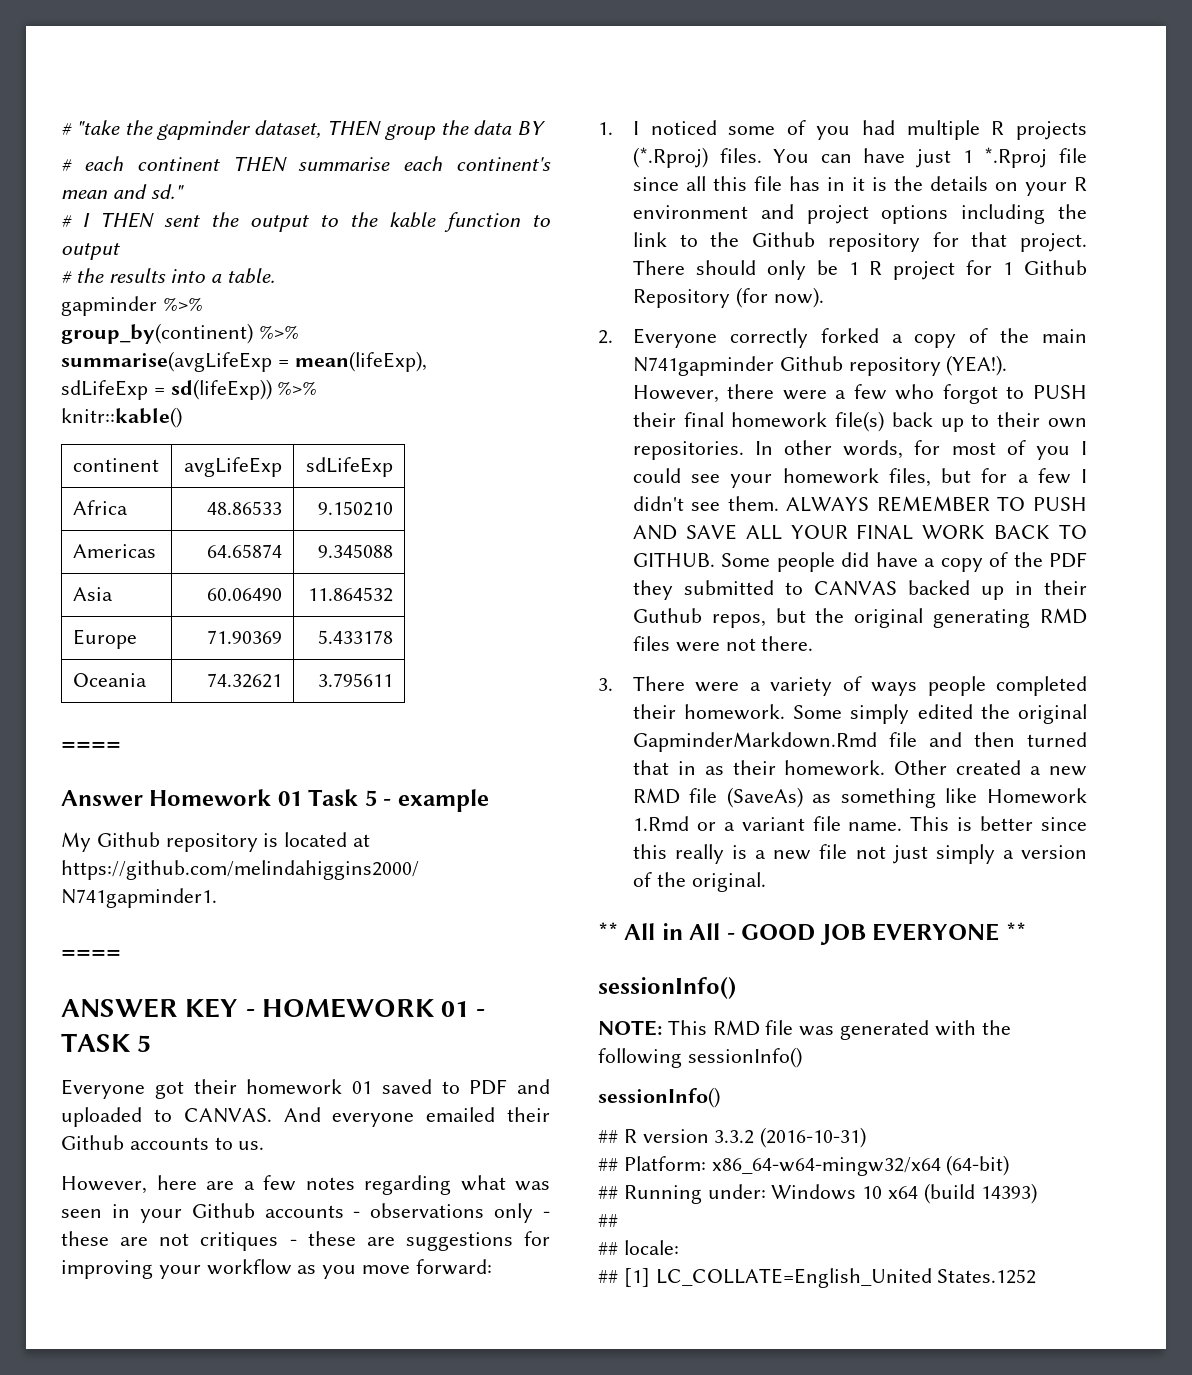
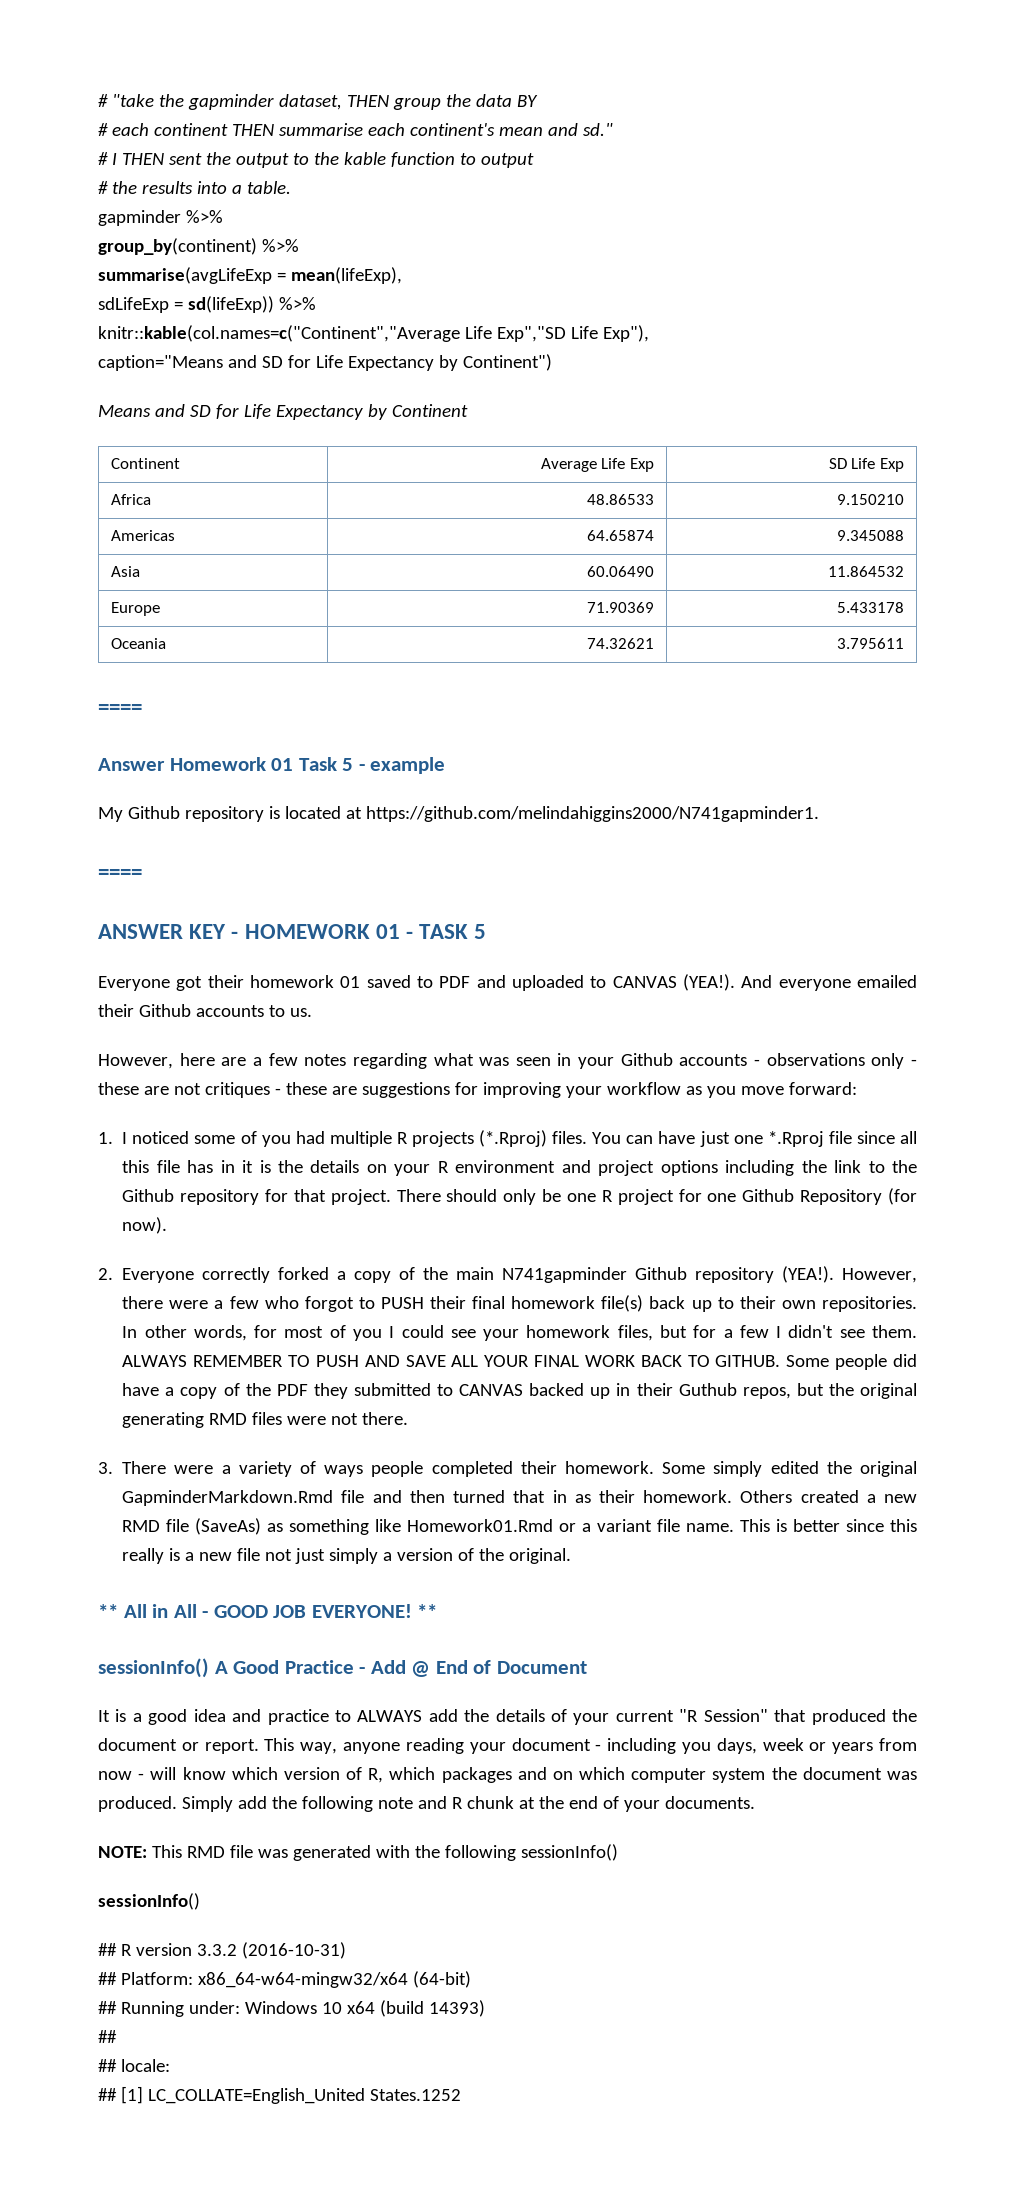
[61,407,182,428] [72,458,159,472] [184,457,283,477] [306,457,394,477] knitr::kable() // continent | avgLifeExp | sdLifeExp -> [98,325,649,342] [98,354,552,371] [98,404,468,420] [111,458,181,469] [540,458,654,472] [828,458,904,472] knitr::kable(col.names=c("Continent","Average Life Exp","SD Life Exp"), // caption="Means and SD for Life Expectancy by Continent") // Means and SD for Life Expectancy by Continent // Continent | Average Life Exp | SD Life Exp
[183,1108,272,1123] CANVAS. -> [612,974,735,991] CANVAS (YEA!).
[962,150,973,163] 1 -> [733,1135,763,1144] one
[848,262,859,275] 1 -> [566,1193,596,1202] one
[1003,262,1014,275] 1 -> [707,1193,737,1202] one
[894,760,948,775] Other -> [740,1490,793,1503] Others
[986,788,1087,804] [632,816,689,831] Homework 1.Rmd -> [407,1519,554,1532] Homework01.Rmd
[872,923,1000,941] EVERYONE -> [311,1604,412,1618] EVERYONE!
(736, 988) none -> [214,1660,587,1677] [98,1709,918,1725] [98,1738,917,1754] [98,1767,917,1783] [98,1796,755,1812] A Good Practice - Add @ End of Document // It is a good idea and practice to ALWAYS add the details of your current "R Session" that produced the document or report. This way, anyone reading your document - including you days, week or years from now - will know which version of R, which packages and on which computer system the document was produced. Simply add the following note and R chunk at the end of your documents.

